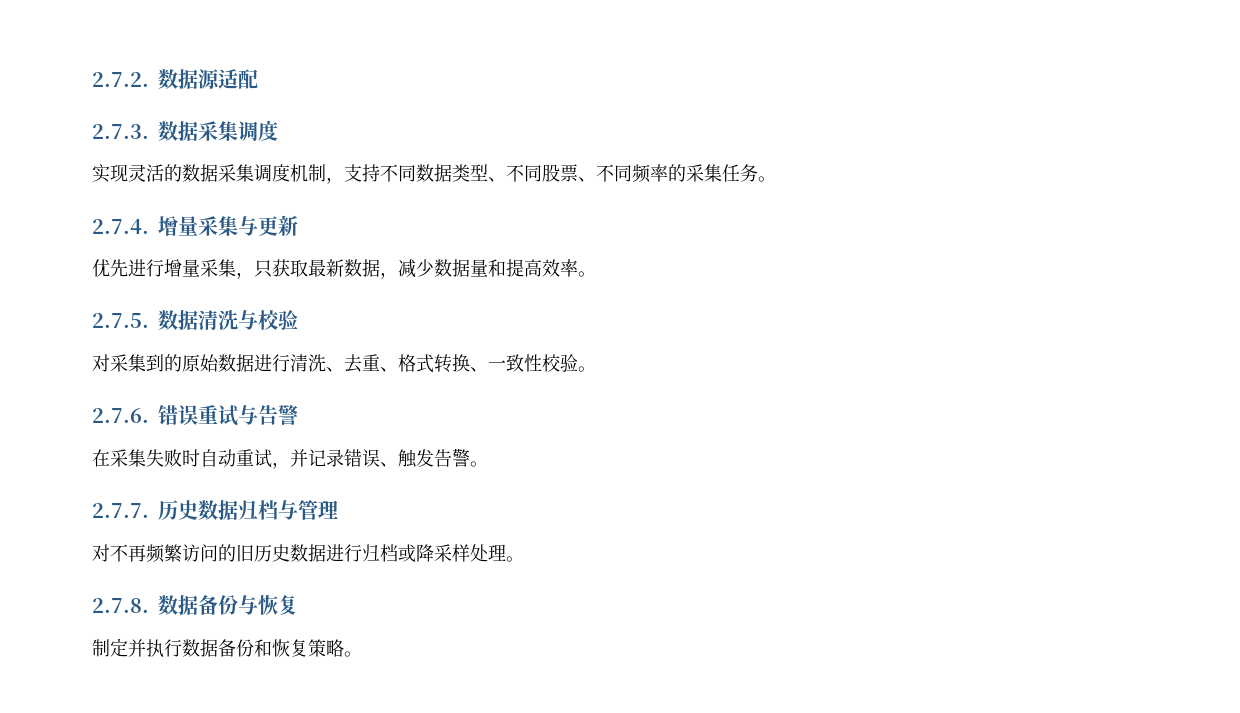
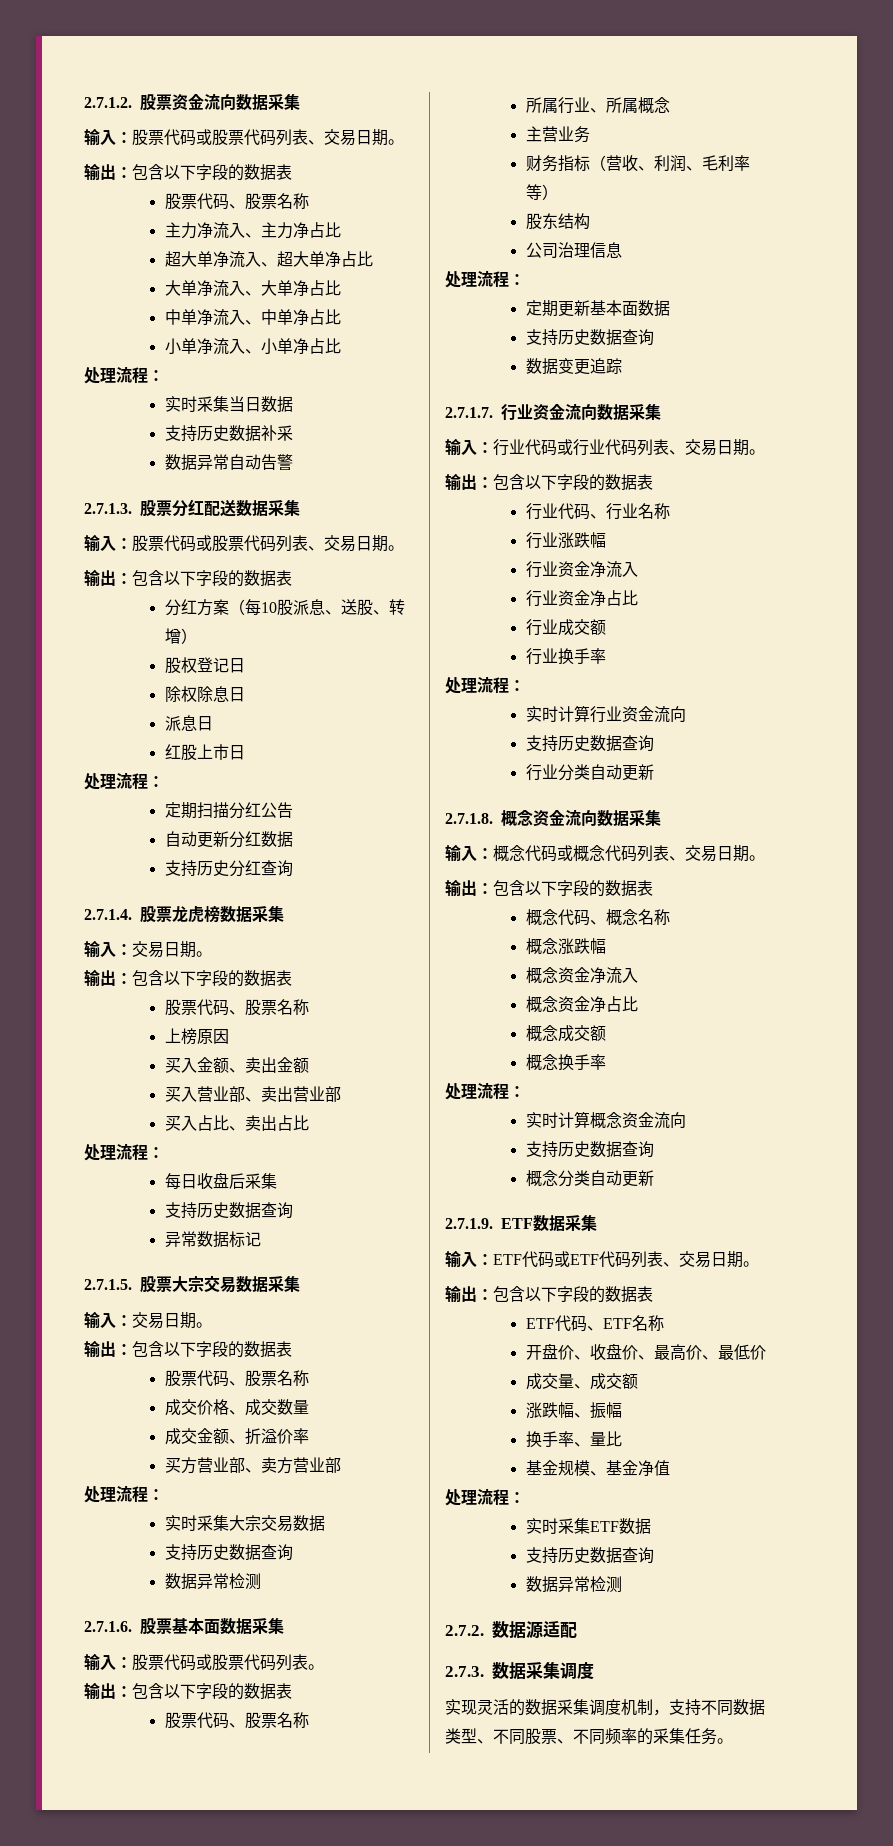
(92, 79) none -> [84,93,300,111] [84,128,404,146] [84,163,292,181] [164,193,309,210] [164,222,341,239] [164,251,373,268] [164,280,341,297] [164,309,341,326] [164,338,341,355] [84,367,164,384] [164,396,293,413] [164,425,293,442] [164,454,293,471] [84,499,300,517] [84,534,404,552] [84,569,292,587] [164,599,405,616] [164,628,197,644] [164,657,245,674] [164,686,245,702] [164,715,213,731] [164,744,245,761] [84,773,164,790] [164,802,293,819] [164,831,293,848] [164,860,293,877] [84,905,284,923] [84,940,212,958] [84,969,292,987] [164,999,309,1016] [164,1028,229,1045] [164,1057,309,1073] [164,1086,341,1102] [164,1115,309,1131] [84,1144,164,1161] [164,1172,277,1190] [164,1202,293,1219] [164,1231,261,1248] [84,1276,300,1293] [84,1311,212,1329] [84,1340,292,1358] [164,1370,309,1387] [164,1399,309,1416] [164,1428,309,1445] [164,1457,341,1474] [84,1486,164,1503] [164,1515,325,1532] [164,1544,293,1561] [164,1573,261,1590] [84,1618,284,1635] [84,1653,324,1671] [84,1682,292,1700] [164,1712,309,1729] [525,97,670,114] [525,126,590,143] [525,155,750,172] [525,184,558,200] [525,213,590,230] [525,242,622,258] [445,271,525,288] [525,300,670,317] [525,329,654,346] [525,358,622,375] [445,403,661,421] [445,438,765,456] [445,473,653,491] [525,503,670,520] [525,532,606,549] [525,561,638,578] [525,590,638,607] [525,619,606,636] [525,648,606,665] [445,677,525,694] [525,705,686,723] [525,735,654,752] [525,764,654,781] [445,809,661,827] [445,844,765,862] [445,879,653,897] [525,909,670,926] [525,938,606,955] [525,967,638,984] [525,996,638,1013] [525,1025,606,1042] [525,1054,606,1071] [445,1083,525,1100] [525,1111,686,1129] [525,1141,654,1158] [525,1170,654,1187] [445,1215,597,1232] [445,1250,759,1268] [445,1285,653,1303] [525,1315,664,1332] [525,1343,766,1361] [525,1373,638,1390] [525,1402,622,1419] [525,1431,622,1448] [525,1460,670,1477] [445,1489,525,1506] [525,1518,651,1535] [525,1547,654,1564] [525,1576,622,1593] 2.7.1.2.股票资金流向数据采集 // 输入：股票代码或股票代码列表、交易日期。 // 输出：包含以下字段的数据表 // 股票代码、股票名称 // 主力净流入、主力净占比 // 超大单净流入、超大单净占比 // 大单净流入、大单净占比 // 中单净流入、中单净占比 // 小单净流入、小单净占比 // 处理流程： // 实时采集当日数据 // 支持历史数据补采 // 数据异常自动告警 // 2.7.1.3.股票分红配送数据采集 // 输入：股票代码或股票代码列表、交易日期。 // 输出：包含以下字段的数据表 // 分红方案（每10股派息、送股、转增） // 股权登记日 // 除权除息日 // 派息日 // 红股上市日 // 处理流程： // 定期扫描分红公告 // 自动更新分红数据 // 支持历史分红查询 // 2.7.1.4.股票龙虎榜数据采集 // 输入：交易日期。 // 输出：包含以下字段的数据表 // 股票代码、股票名称 // 上榜原因 // 买入金额、卖出金额 // 买入营业部、卖出营业部 // 买入占比、卖出占比 // 处理流程： // 每日收盘后采集 // 支持历史数据查询 // 异常数据标记 // 2.7.1.5.股票大宗交易数据采集 // 输入：交易日期。 // 输出：包含以下字段的数据表 // 股票代码、股票名称 // 成交价格、成交数量 // 成交金额、折溢价率 // 买方营业部、卖方营业部 // 处理流程： // 实时采集大宗交易数据 // 支持历史数据查询 // 数据异常检测 // 2.7.1.6.股票基本面数据采集 // 输入：股票代码或股票代码列表。 // 输出：包含以下字段的数据表 // 股票代码、股票名称 // 所属行业、所属概念 // 主营业务 // 财务指标（营收、利润、毛利率等） // 股东结构 // 公司治理信息 // 处理流程： // 定期更新基本面数据 // 支持历史数据查询 // 数据变更追踪 // 2.7.1.7.行业资金流向数据采集 // 输入：行业代码或行业代码列表、交易日期。 // 输出：包含以下字段的数据表 // 行业代码、行业名称 // 行业涨跌幅 // 行业资金净流入 // 行业资金净占比 // 行业成交额 // 行业换手率 // 处理流程： // 实时计算行业资金流向 // 支持历史数据查询 // 行业分类自动更新 // 2.7.1.8.概念资金流向数据采集 // 输入：概念代码或概念代码列表、交易日期。 // 输出：包含以下字段的数据表 // 概念代码、概念名称 // 概念涨跌幅 // 概念资金净流入 // 概念资金净占比 // 概念成交额 // 概念换手率 // 处理流程： // 实时计算概念资金流向 // 支持历史数据查询 // 概念分类自动更新 // 2.7.1.9. ETF数据采集 // 输入：ETF代码或ETF代码列表、交易日期。 // 输出：包含以下字段的数据表 // ETF代码、ETF名称 // 开盘价、收盘价、最高价、最低价 // 成交量、成交额 // 涨跌幅、振幅 // 换手率、量比 // 基金规模、基金净值 // 处理流程： // 实时采集ETF数据 // 支持历史数据查询 // 数据异常检测 //
[92,215,298,236] [92,259,596,279] [92,310,298,330] [92,354,596,373] [92,405,298,426] [92,448,488,469] [92,500,338,520] [92,544,524,563] [92,595,298,615] [92,638,362,657] // 2.7.4.增量采集与更新 // 优先进行增量采集，只获取最新数据，减少数据量和提高效率。 // 2.7.5.数据清洗与校验 // 对采集到的原始数据进行清洗、去重、格式转换、一致性校验。 // 2.7.6.错误重试与告警 // 在采集失败时自动重试，并记录错误、触发告警。 // 2.7.7.历史数据归档与管理 // 对不再频繁访问的旧历史数据进行归档或降采样处理。 // 2.7.8.数据备份与恢复 // 制定并执行数据备份和恢复策略。 -> (733, 1741) none

